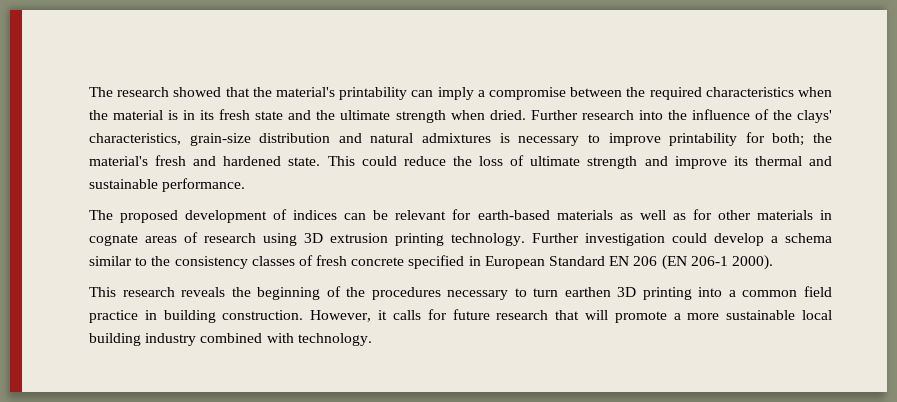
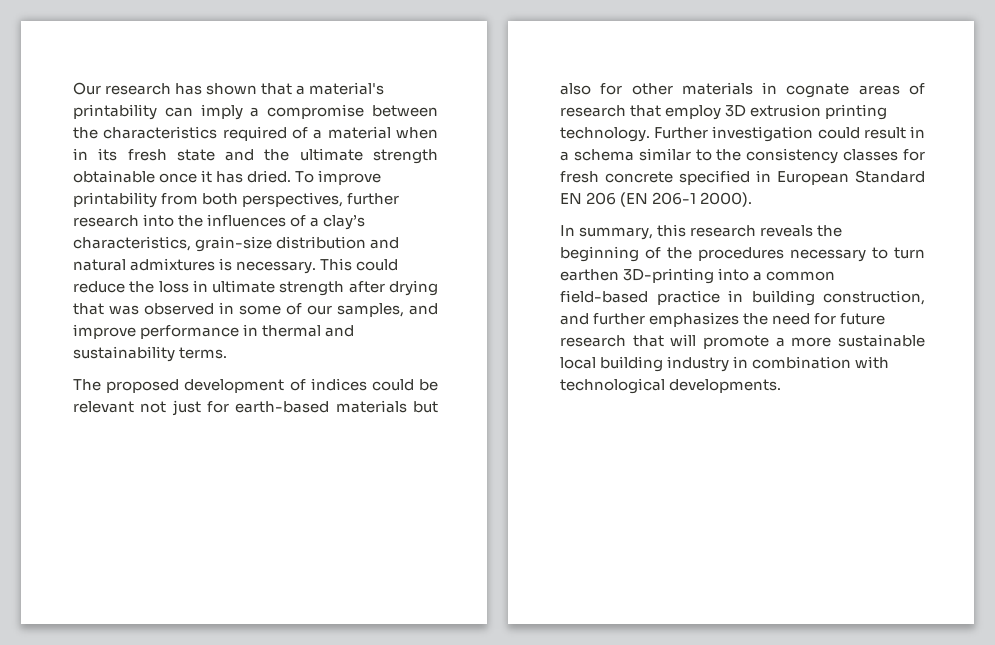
[89,87,272,97] The research showed that the -> [73,82,306,95] Our research has shown that a
[649,87,832,100] [89,110,179,120] required characteristics when the material is -> [103,126,439,141] characteristics required of a material when
[450,109,832,123] when dried. Further research into the influence of the clays' -> [73,170,382,185] [73,192,400,208] [73,214,366,230] obtainable once it has dried. To improve printability from both perspectives, further research into the influences of a clay’s
[518,132,833,146] [89,155,321,166] necessary to improve printability for both; the material's fresh and hardened state. -> [236,261,317,274] necessary.
[510,155,833,169] [89,178,246,192] of ultimate strength and improve its thermal and sustainable performance. -> [192,280,438,296] [73,302,438,317] [73,324,355,339] [73,346,228,362] in ultimate strength after drying that was observed in some of our samples, and improve performance in thermal and sustainability terms.
[344,213,367,220] can -> [371,379,414,391] could
(447, 215) none -> [140,400,201,416] not just
[619,210,686,220] as well as -> [413,401,438,413] [560,83,591,95] but also
[263,233,297,246] using -> [630,105,722,120] that employ
[714,233,764,246] develop -> [863,126,925,139] result in
[298,255,313,266] of -> [903,149,926,161] for
[89,287,116,297] This -> [560,224,687,240] In summary, this
[617,287,692,300] 3D printing -> [623,268,715,284] 3D-printing
[803,286,832,297] field -> [560,290,648,303] field-based
[222,310,421,322] construction. However, it calls -> [823,290,925,305] [560,312,811,327] construction, and further emphasizes the need
[200,333,372,346] combined with technology. -> [733,356,890,369] [560,378,782,394] in combination with technological developments.

